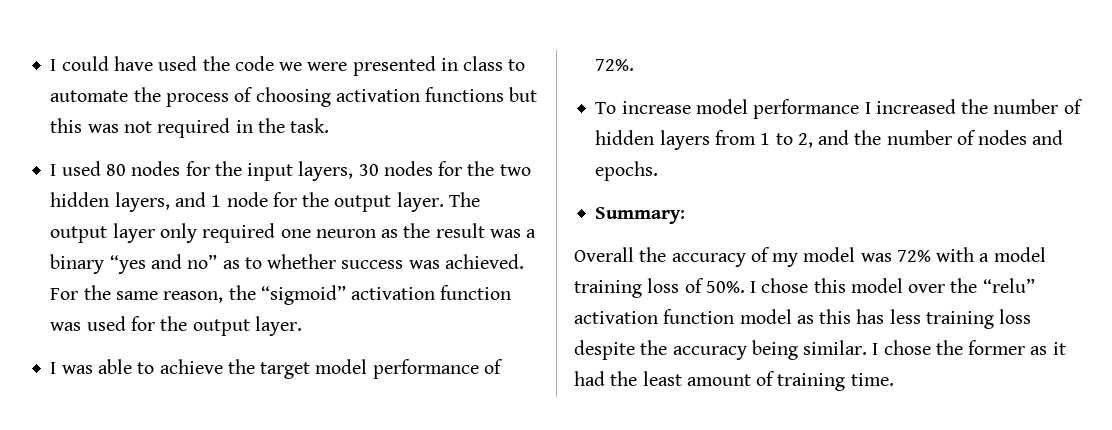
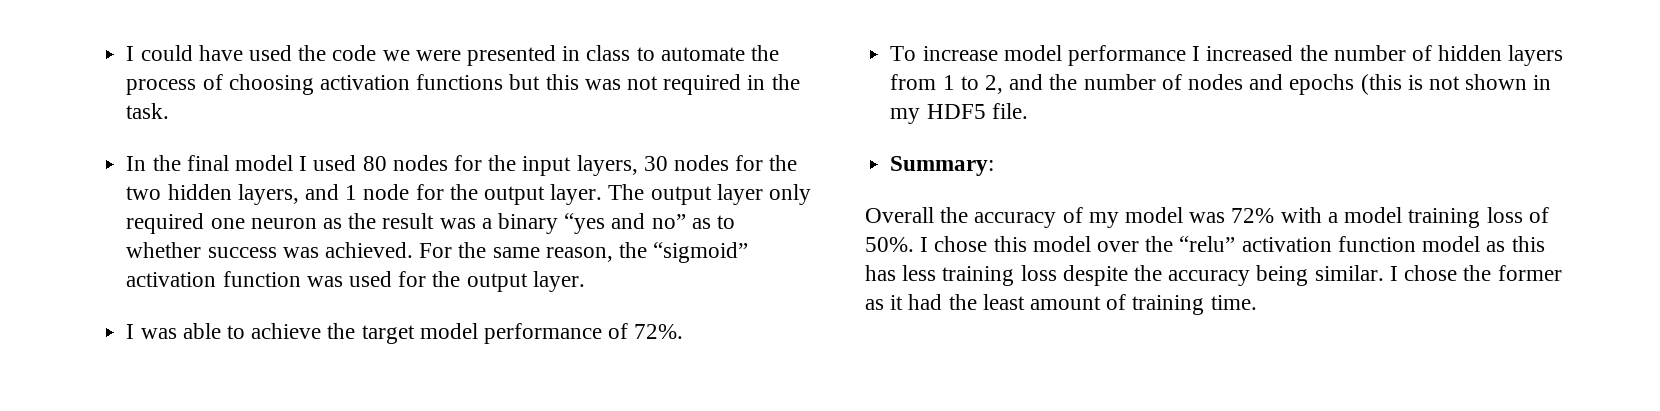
(330, 125) none -> [126,155,293,171] In the final model
[595,161,659,181] epochs. -> [1289,74,1552,95] [890,103,1028,124] epochs (this is not shown in my HDF5 file.

